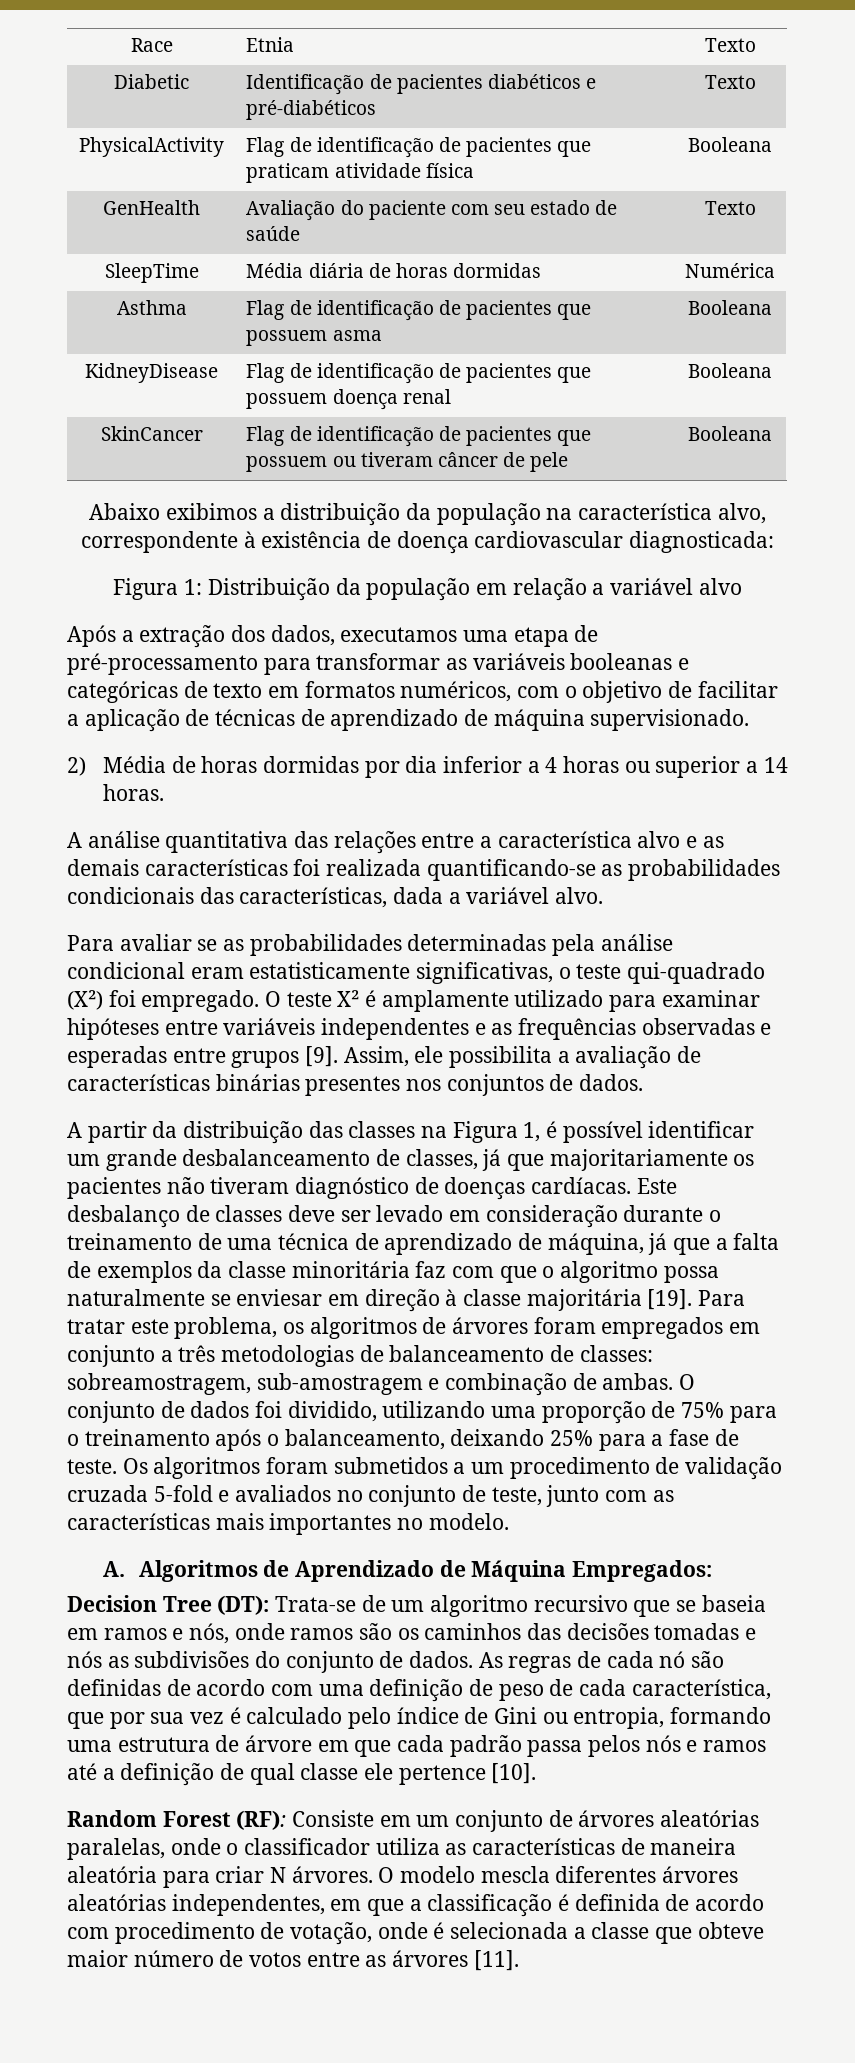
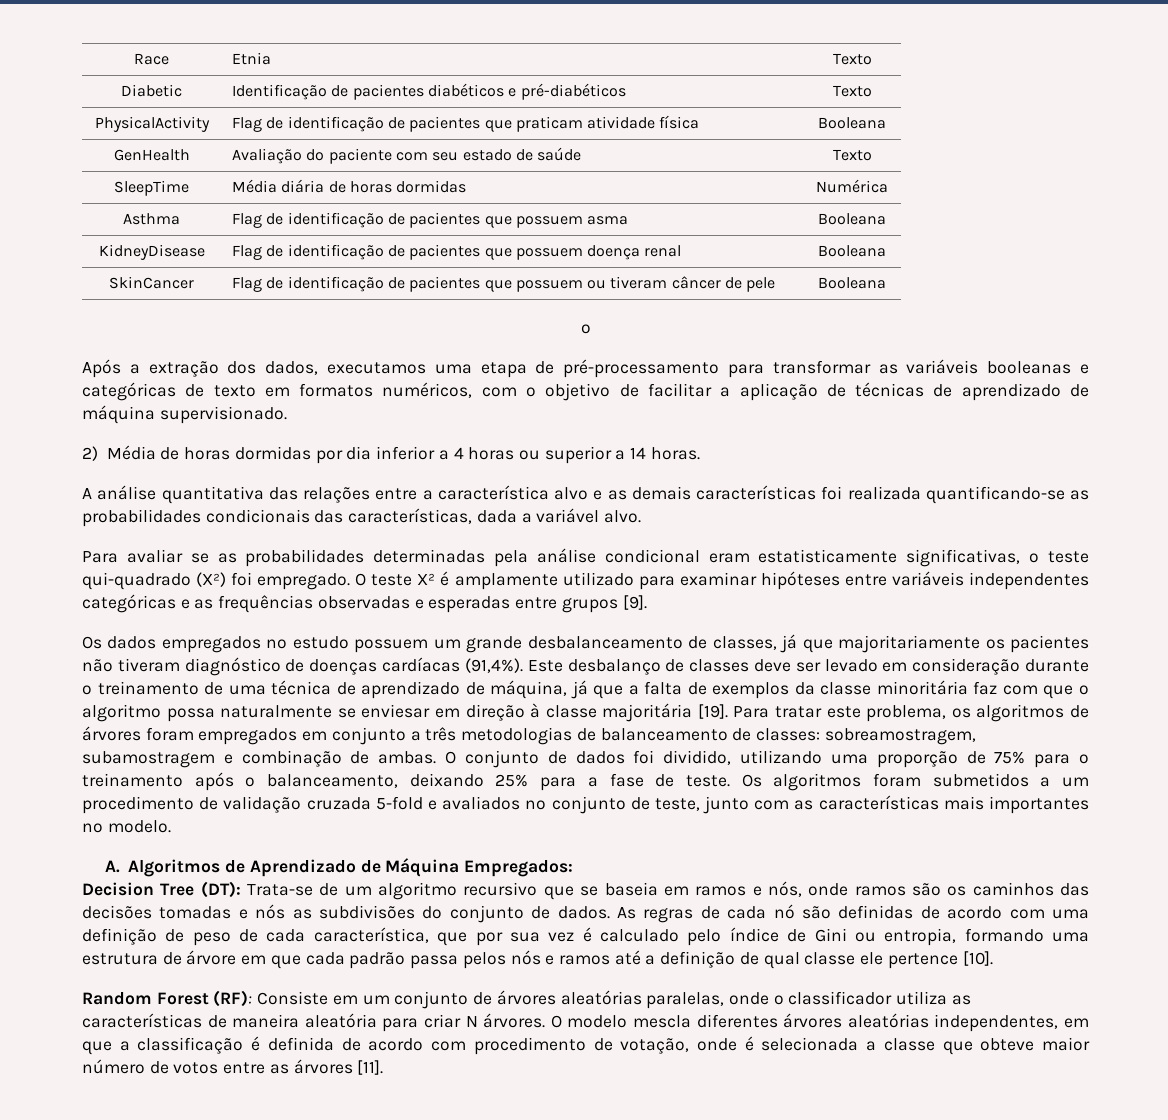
[89,503,766,526] [80,531,775,554] [113,578,742,601] Abaixo exibimos a distribuição da população na característica alvo, correspondente à existência de doença cardiovascular diagnosticada: // Figura 1: Distribuição da população em relação a variável alvo -> [580,324,591,334] o
(470, 1029) none -> [82,594,176,613] categóricas
[343,1046,702,1069] [67,1074,644,1096] [67,1121,755,1144] Assim, ele possibilita a avaliação de características binárias presentes nos conjuntos de dados. // A partir da distribuição das classes na Figura 1, é possível identificar -> [82,636,429,653] // Os dados empregados no estudo possuem
[531,1177,632,1194] cardíacas. -> [382,657,523,673] cardíacas (91,4%).
[256,1373,423,1395] sub-amostragem -> [82,751,215,768] subamostragem

